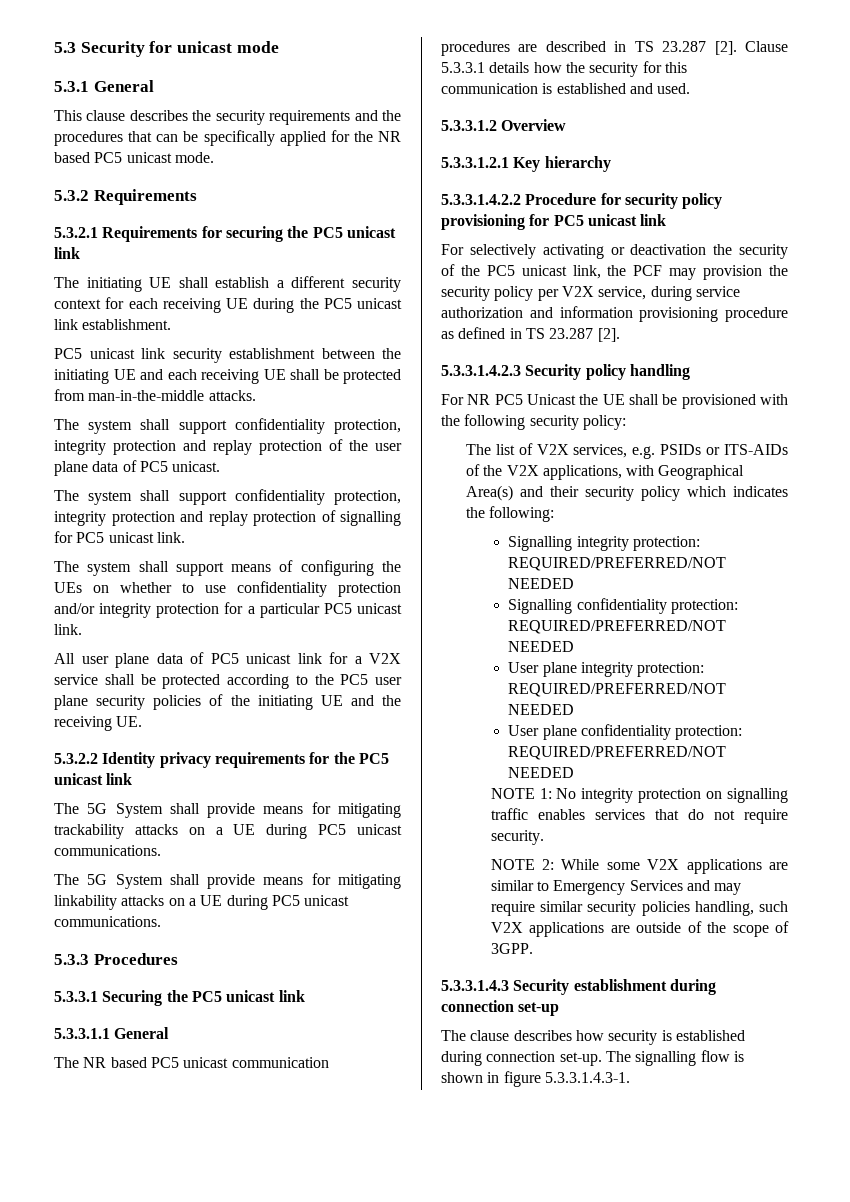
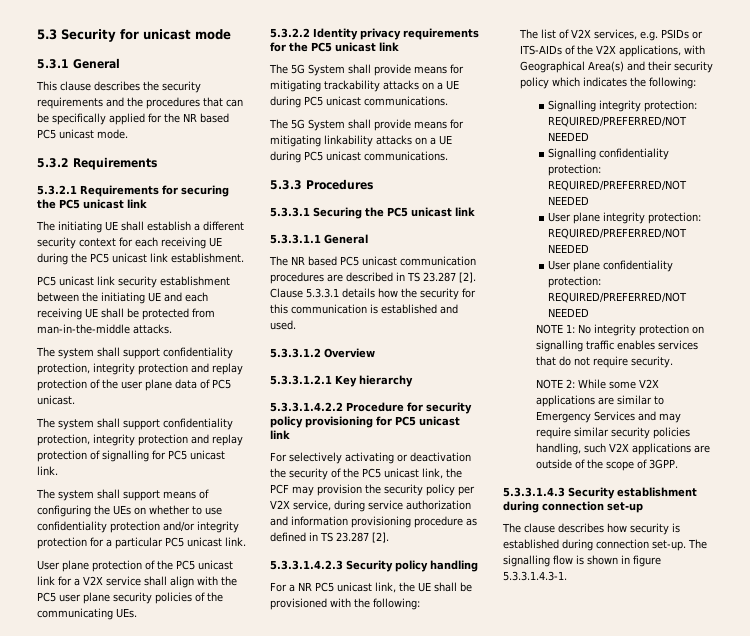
[54,652,204,668] All user plane data of -> [37,560,173,572] User plane protection of the
[140,674,308,689] be protected according to -> [170,576,218,588] align with
[257,695,401,710] [54,716,143,731] initiating UE and the receiving UE. -> [37,608,137,620] communicating UEs.
(464, 399) none -> [289,584,295,592] a
[527,394,576,405] Unicast -> [337,582,396,593] unicast link,
[464,414,626,430] following security policy: -> [373,598,420,610] following:

